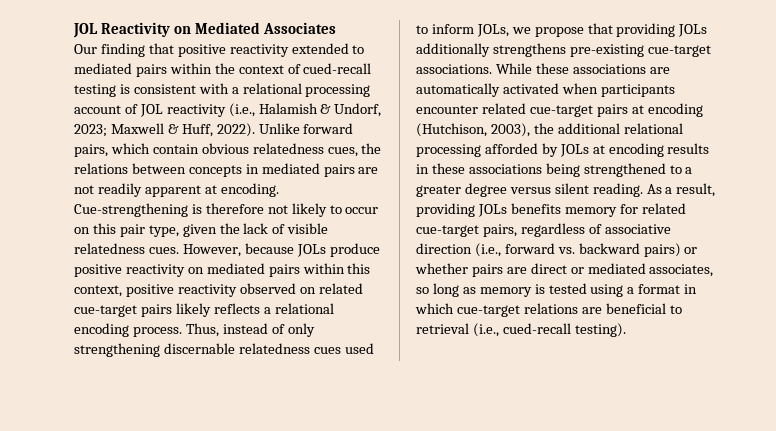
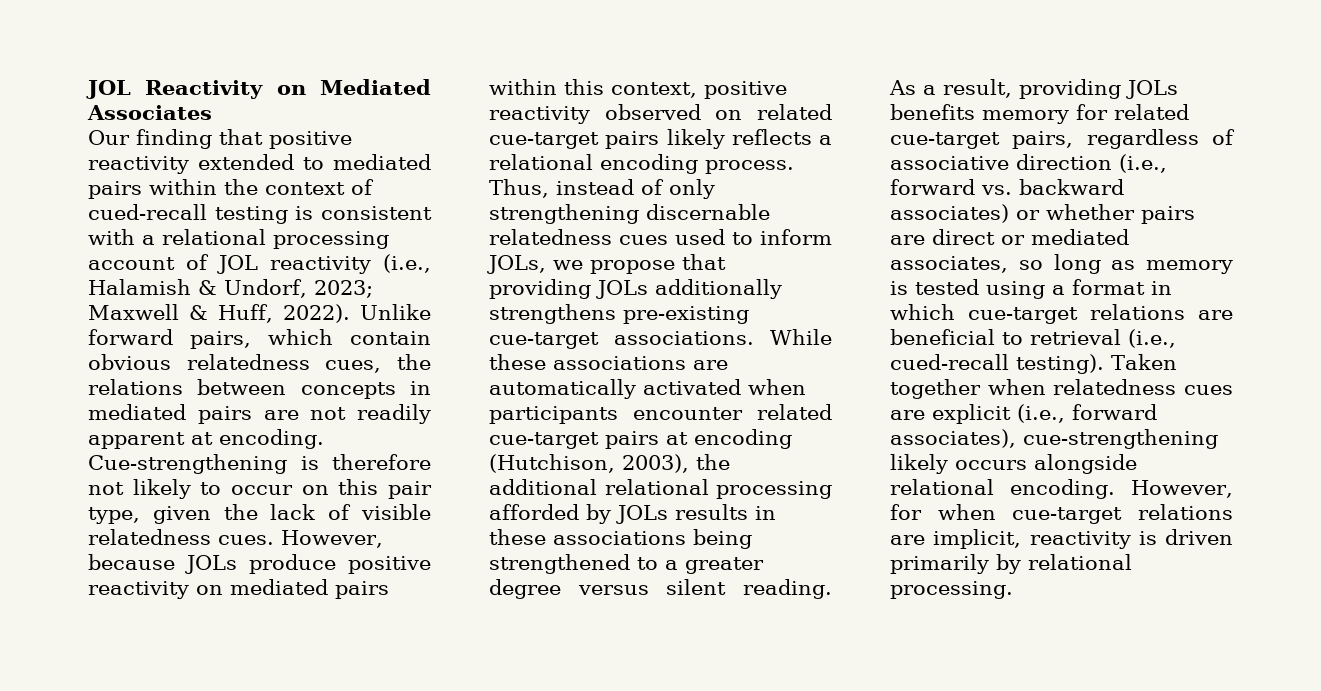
[592,143,664,157] at encoding -> (668, 514) none
[643,243,681,257] pairs) -> [890,204,1009,223] associates)
(626, 330) none -> [1111,354,1177,370] [890,379,1233,399] [890,404,1157,424] [890,429,1218,449] [890,454,1137,474] [890,479,1234,499] [890,504,1233,524] [890,529,1233,549] [890,554,1132,574] [890,581,1013,599] Taken together when relatedness cues are explicit (i.e., forward associates), cue-strengthening likely occurs alongside relational encoding. However, for when cue-target relations are implicit, reactivity is driven primarily by relational processing.

